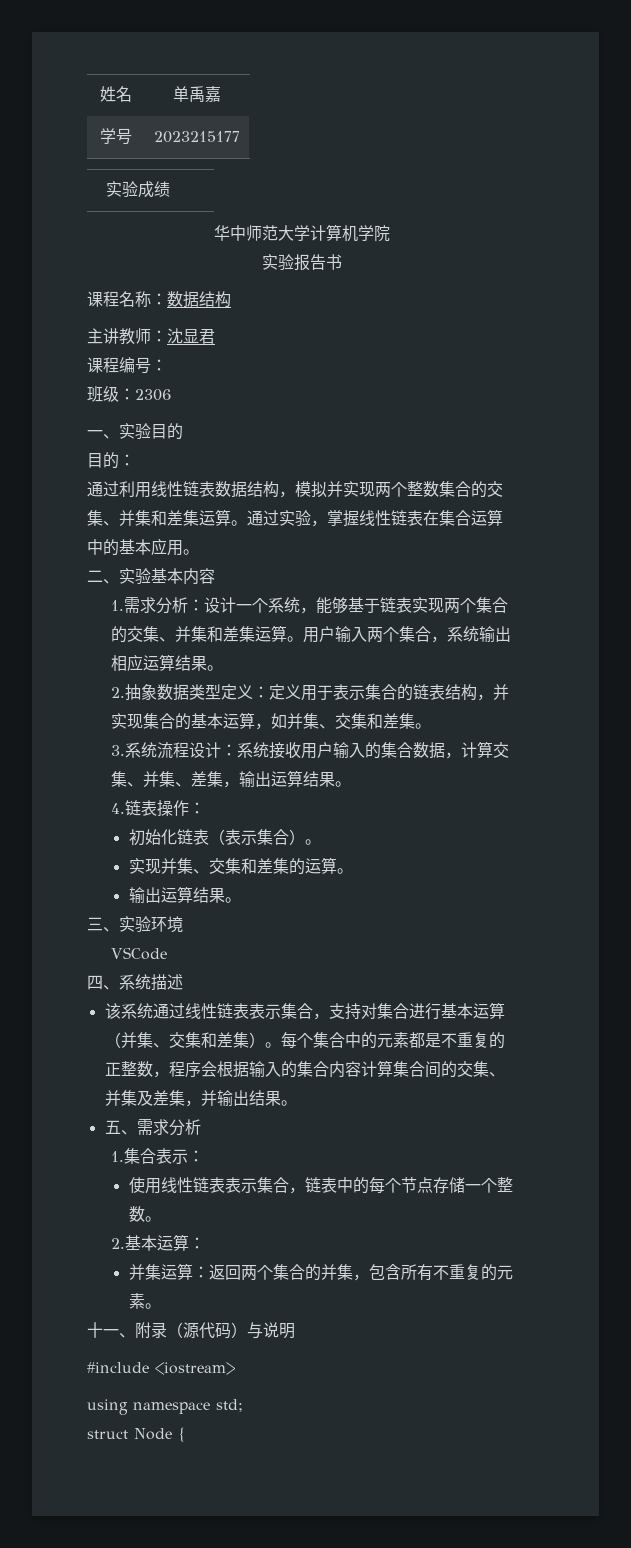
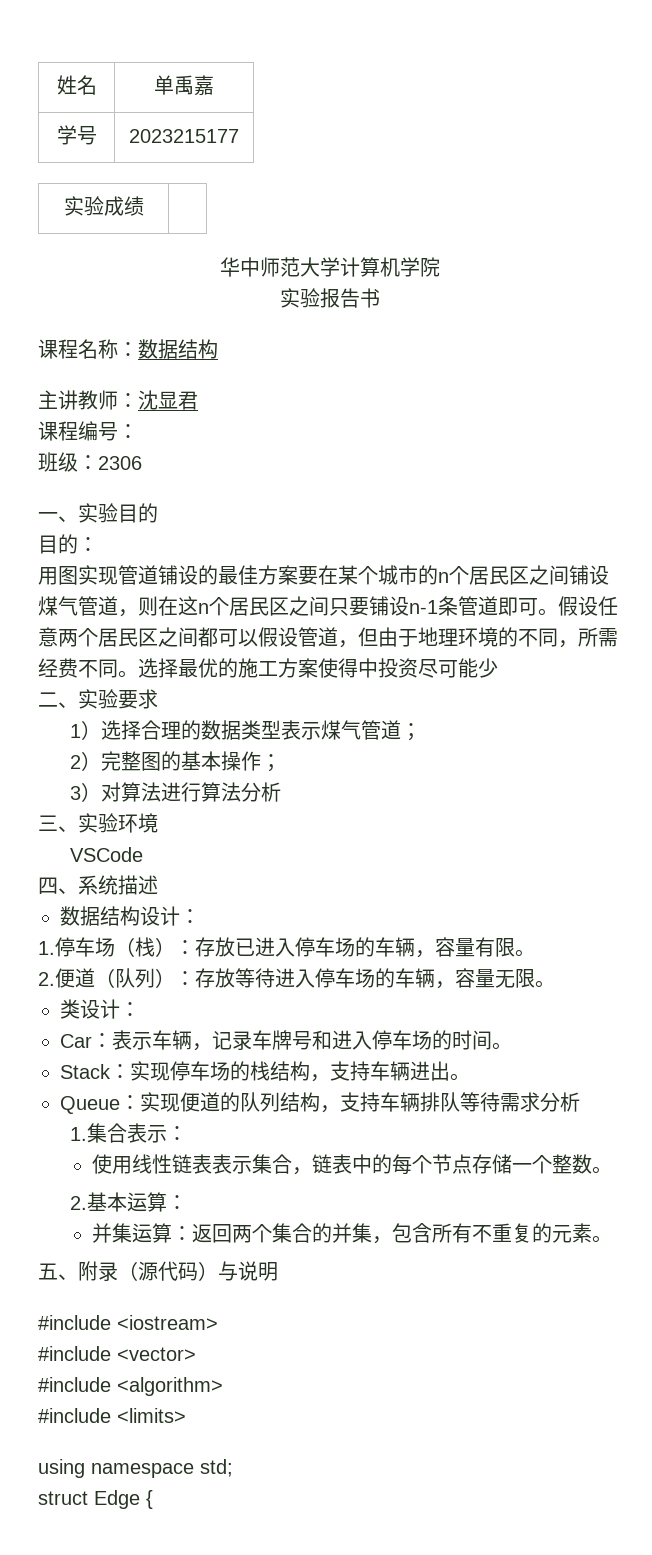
[87,481,503,498] [87,509,503,527] [87,538,199,556] [87,568,215,585] [111,597,509,614] [111,625,512,643] [111,654,224,671] [111,684,510,701] [111,712,432,730] [111,741,510,759] [111,770,352,788] [111,800,206,817] [128,829,321,846] [128,857,353,875] [128,886,241,903] 通过利用线性链表数据结构，模拟并实现两个整数集合的交集、并集和差集运算。通过实验，掌握线性链表在集合运算中的基本应用。 // 二、实验基本内容 // 1.需求分析：设计一个系统，能够基于链表实现两个集合的交集、并集和差集运算。用户输入两个集合，系统输出相应运算结果。 // 2.抽象数据类型定义：定义用于表示集合的链表结构，并实现集合的基本运算，如并集、交集和差集。 // 3.系统流程设计：系统接收用户输入的集合数据，计算交集、并集、差集，输出运算结果。 // 4.链表操作： // 初始化链表（表示集合）。 // 实现并集、交集和差集的运算。 // 输出运算结果。 -> [38,565,609,585] [38,596,618,617] [38,627,618,648] [38,658,498,678] [38,689,158,709] [69,720,421,741] [69,751,281,772] [69,782,281,802] 用图实现管道铺设的最佳方案要在某个城市的n个居民区之间铺设煤气管道，则在这n个居民区之间只要铺设n-1条管道即可。假设任意两个居民区之间都可以假设管道，但由于地理环境的不同，所需经费不同。选择最优的施工方案使得中投资尽可能少 // 二、实验要求 // 1）选择合理的数据类型表示煤气管道； // 2）完整图的基本操作； // 3）对算法进行算法分析
[104,1002,505,1020] [104,1032,505,1049] [104,1060,505,1078] [104,1090,297,1107] [104,1120,137,1135] 该系统通过线性链表表示集合，支持对集合进行基本运算（并集、交集和差集）。每个集合中的元素都是不重复的正整数，程序会根据输入的集合内容计算集合间的交集、并集及差集，并输出结果。 // 五、 -> [60,906,200,926] [38,937,535,958] [38,968,555,989] [60,999,140,1019] [60,1030,512,1051] [60,1061,470,1082] [60,1092,500,1114] 数据结构设计： // 1.停车场（栈）：存放已进入停车场的车辆，容量有限。 // 2.便道（队列）：存放等待进入停车场的车辆，容量无限。 // 类设计： // Car：表示车辆，记录车牌号和进入停车场的时间。 // Stack：实现停车场的栈结构，支持车辆进出。 // Queue：实现便道的队列结构，支持车辆排队等待
[87,1322,119,1338] 十一 -> [38,1263,58,1280] 五
(235, 1368) none -> [38,1346,196,1361] [38,1377,223,1396] [38,1408,186,1423] // #include <vector> // #include <algorithm> // #include <limits>
[134,1428,172,1440] Node -> [94,1490,140,1509] Edge

